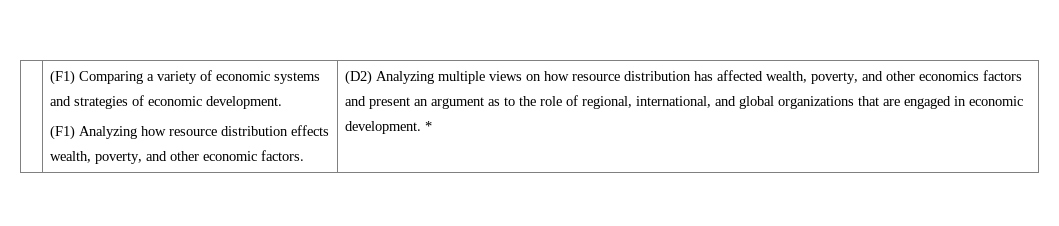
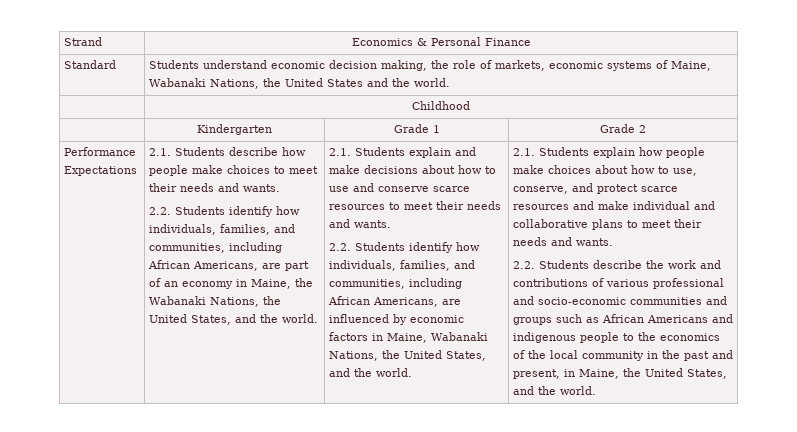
[49,70,320,85] [49,95,282,109] [49,125,329,140] [49,150,304,164] [344,70,1022,85] [344,95,1023,109] [344,121,432,134] | (F1) Comparing a variety of economic systems and strategies of economic development. // (F1) Analyzing how resource distribution effects wealth, poverty, and other economic factors. | (D2) Analyzing multiple views on how resource distribution has affected wealth, poverty, and other economics factors and present an argument as to the role of regional, international, and global organizations that are engaged in economic development. * -> [63,37,102,46] [351,37,531,46] [63,60,116,69] [148,60,711,71] [148,78,450,89] [412,101,470,110] [197,124,272,135] [393,124,440,133] [600,124,646,133] [63,147,136,156] [63,166,137,176] [148,147,306,156] [148,165,318,176] [148,183,280,192] [148,206,300,217] [148,224,295,235] [148,242,282,253] [147,260,309,271] [148,278,313,289] [148,296,281,307] [148,314,318,325] [328,147,476,158] [328,165,496,174] [328,183,470,192] [328,201,501,210] [328,219,391,228] [328,242,480,253] [328,260,475,271] [328,278,462,289] [327,296,461,307] [328,314,464,325] [328,332,488,343] [328,350,486,361] [328,368,412,377] [512,147,705,158] [512,165,697,176] [512,183,678,194] [512,201,715,210] [512,219,702,230] [512,237,613,246] [512,260,721,269] [512,278,724,289] [512,296,727,305] [512,314,733,325] [512,332,720,343] [512,350,733,361] [512,368,727,379] [512,386,596,395] Strand | Economics & Personal Finance // Standard | Students understand economic decision making, the role of markets, economic systems of Maine, Wabanaki Nations, the United States and the world. // | Childhood // | Kindergarten | Grade 1 | Grade 2 // Performance Expectations | 2.1. Students describe how people make choices to meet their needs and wants. // 2.2. Students identify how individuals, families, and communities, including African Americans, are part of an economy in Maine, the Wabanaki Nations, the United States, and the world. | 2.1. Students explain and make decisions about how to use and conserve scarce resources to meet their needs and wants. // 2.2. Students identify how individuals, families, and communities, including African Americans, are influenced by economic factors in Maine, Wabanaki Nations, the United States, and the world. | 2.1. Students explain how people make choices about how to use, conserve, and protect scarce resources and make individual and collaborative plans to meet their needs and wants. // 2.2. Students describe the work and contributions of various professional and socio-economic communities and groups such as African Americans and indigenous people to the economics of the local community in the past and present, in Maine, the United States, and the world.

